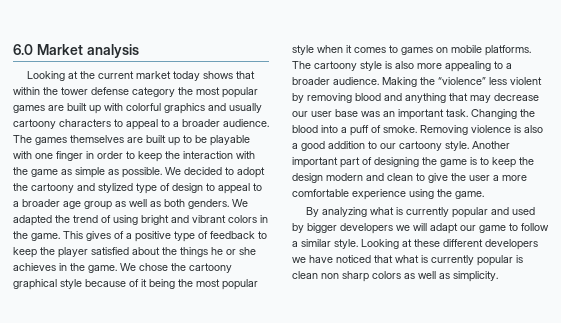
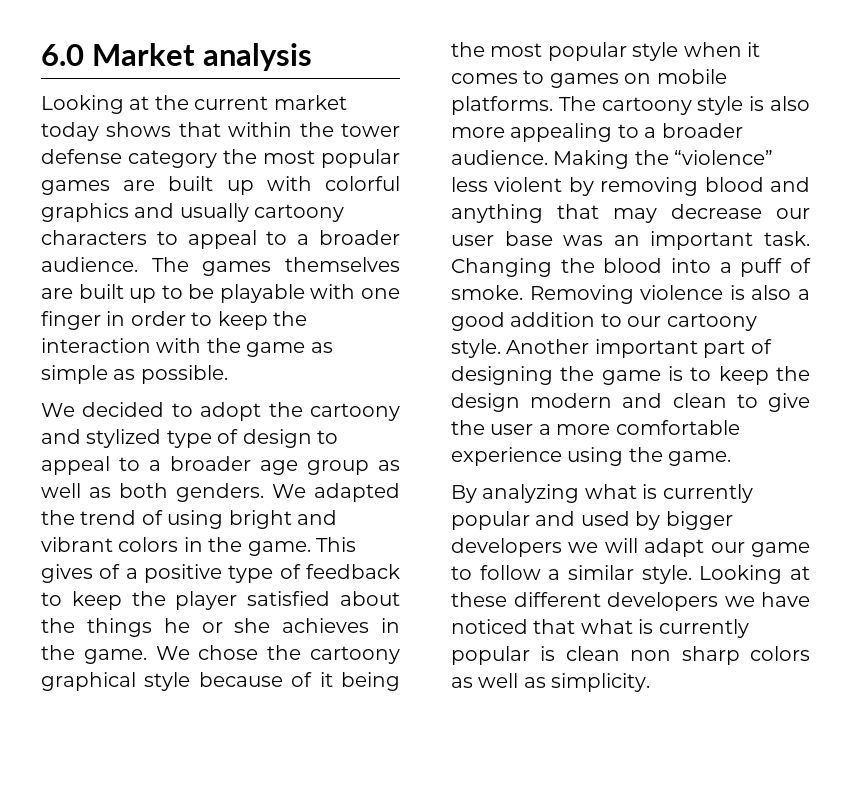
(162, 172) none -> (228, 374) //

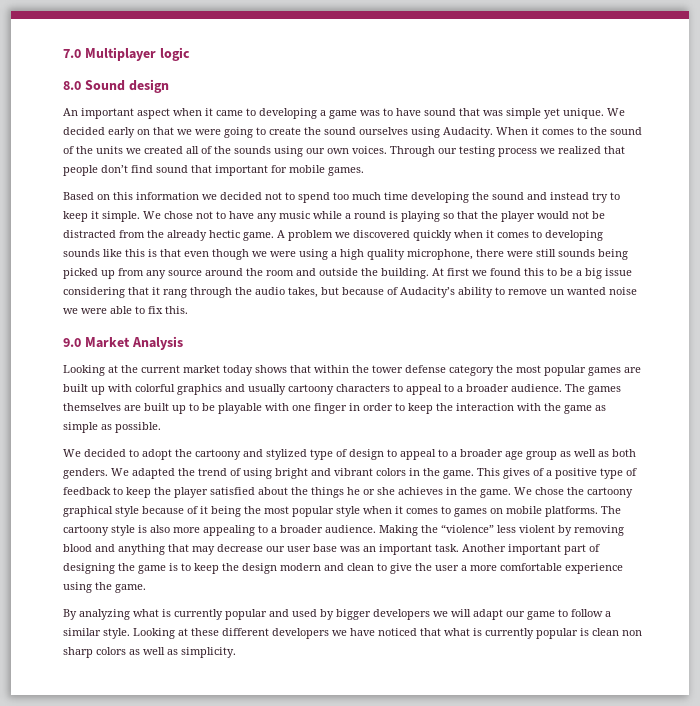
[41,43,313,71] 6.0 Market analysis -> [63,47,190,61] [63,79,169,93] [63,108,625,119] [63,127,642,138] [63,146,625,157] [63,165,364,176] [63,192,620,203] [63,211,605,222] [63,230,603,241] [63,249,628,260] [63,268,632,279] [63,287,637,298] [63,306,188,314] [63,336,183,350] 7.0 Multiplayer logic // 8.0 Sound design // An important aspect when it came to developing a game was to have sound that was simple yet unique. We decided early on that we were going to create the sound ourselves using Audacity. When it comes to the sound of the units we created all of the sounds using our own voices. Through our testing process we realized that people don’t find sound that important for mobile games. // Based on this information we decided not to spend too much time developing the sound and instead try to keep it simple. We chose not to have any music while a round is playing so that the player would not be distracted from the already hectic game. A problem we discovered quickly when it comes to developing sounds like this is that even though we were using a high quality microphone, there were still sounds being picked up from any source around the room and outside the building. At first we found this to be a big issue considering that it rang through the audio takes, but because of Audacity’s ability to remove un wanted noise we were able to fix this. // 9.0 Market Analysis
[451,258,812,277] [451,285,810,304] [451,312,757,331] [451,339,501,358] Changing the blood into a puff of smoke. Removing violence is also a good addition to our cartoony style. -> (459, 548) none

